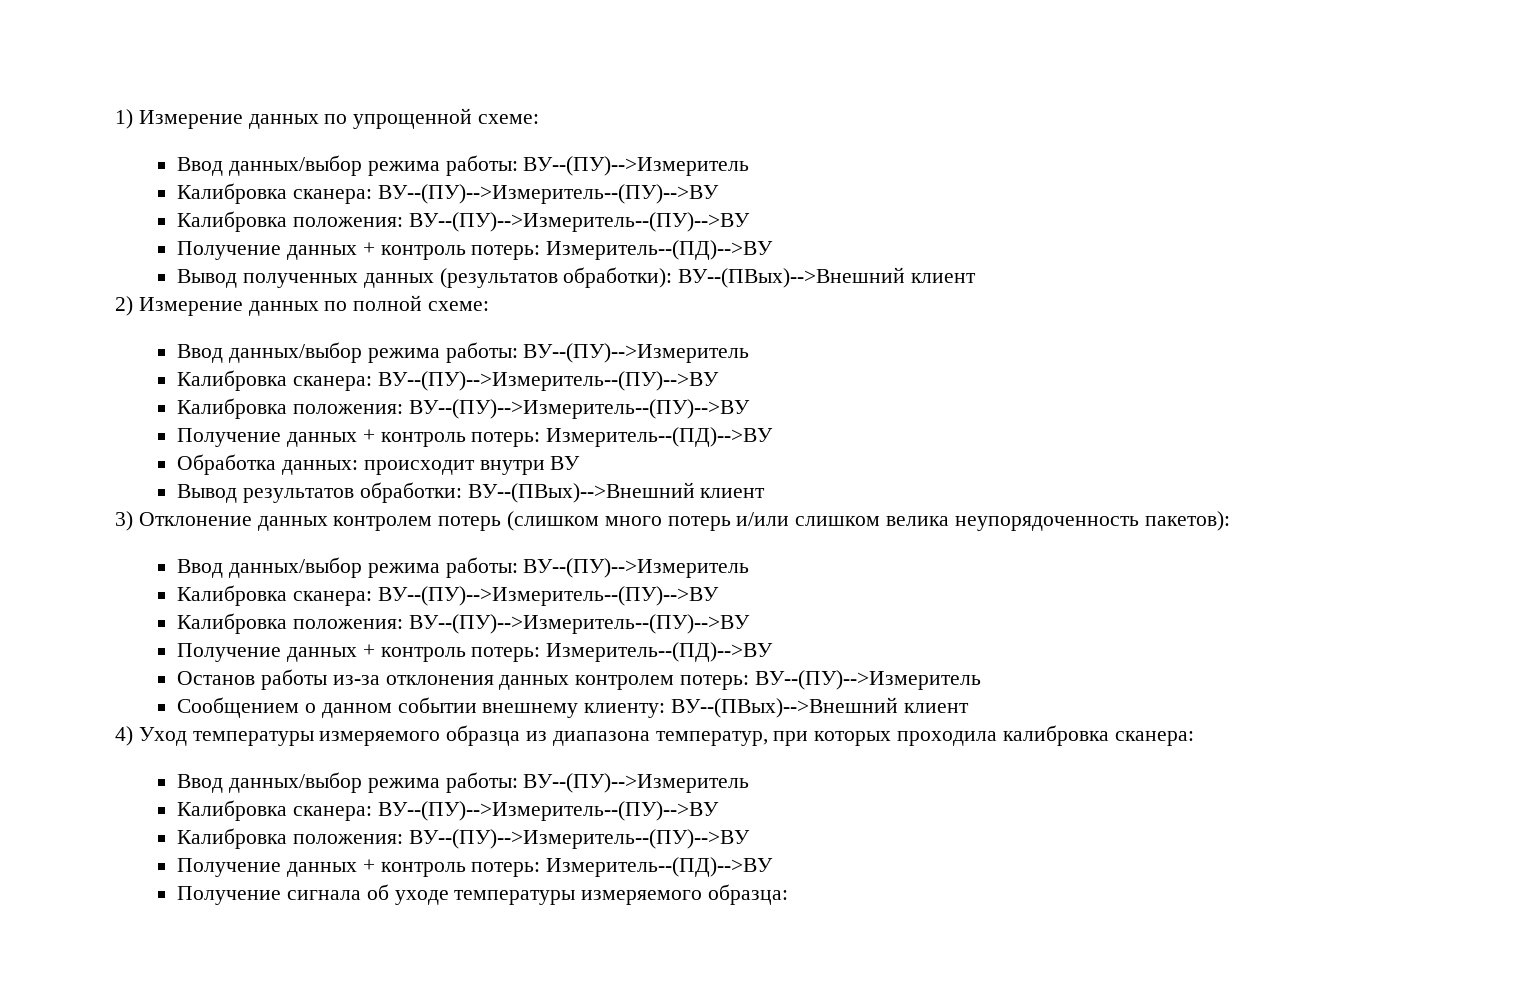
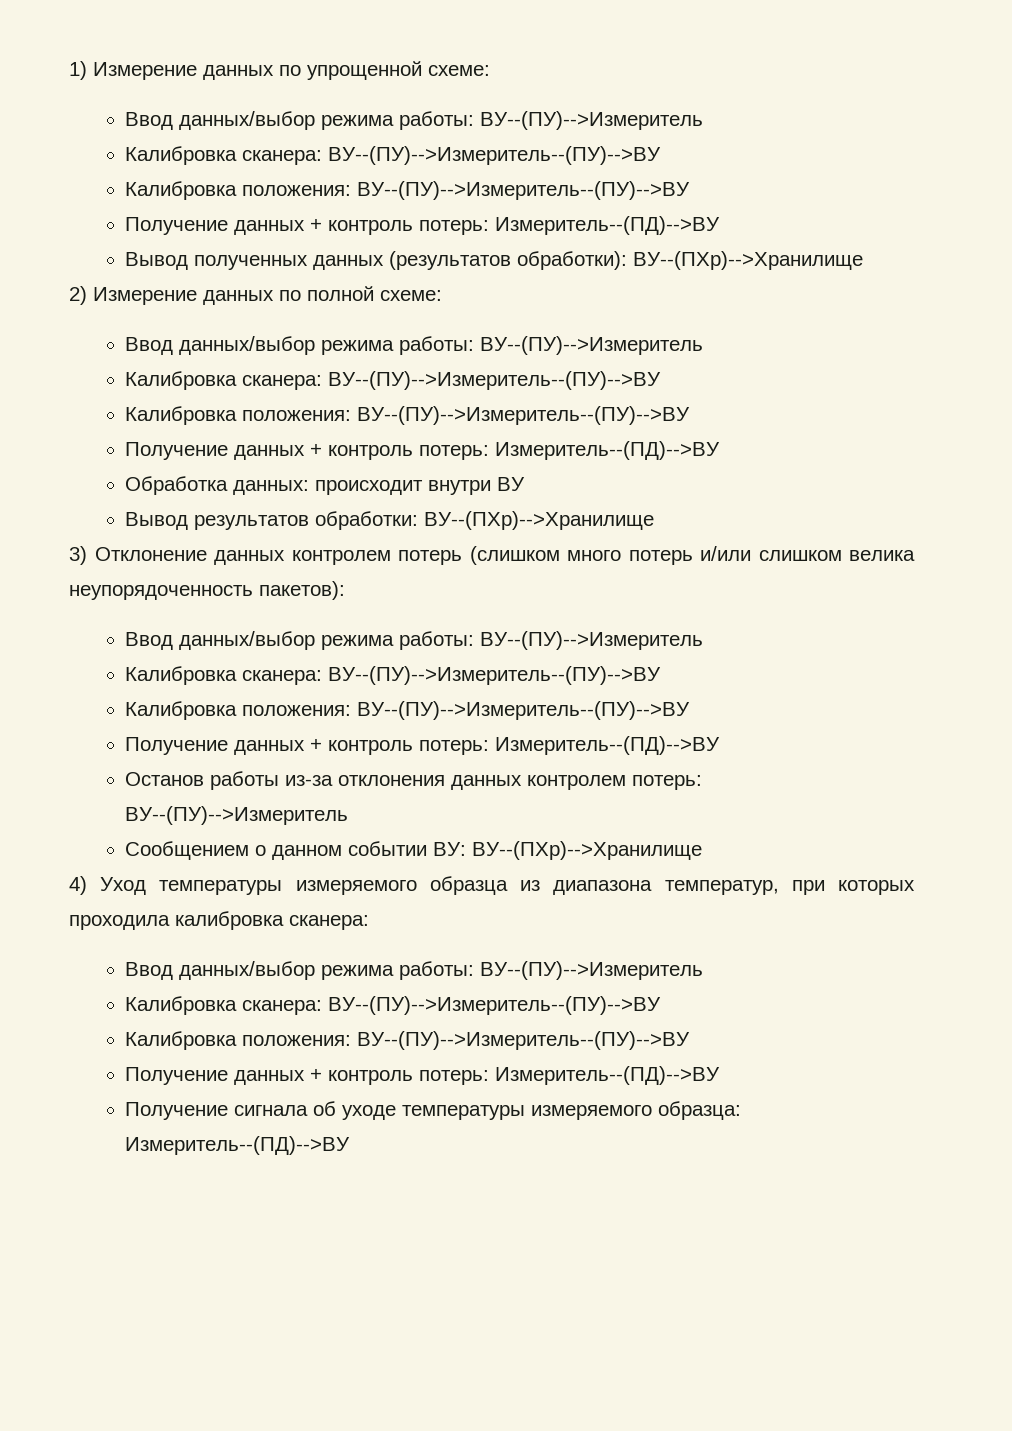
[678,267,977,288] ВУ--(ПВых)-->Внешний клиент -> [633,251,864,270] ВУ--(ПХр)-->Хранилище
[467,482,766,503] ВУ--(ПВых)-->Внешний клиент -> [424,511,655,530] ВУ--(ПХр)-->Хранилище
[482,697,969,718] внешнему клиенту: ВУ--(ПВых)-->Внешний клиент -> [433,841,703,860] ВУ: ВУ--(ПХр)-->Хранилище
(789, 894) none -> [125,1136,351,1155] Измеритель--(ПД)-->ВУ

